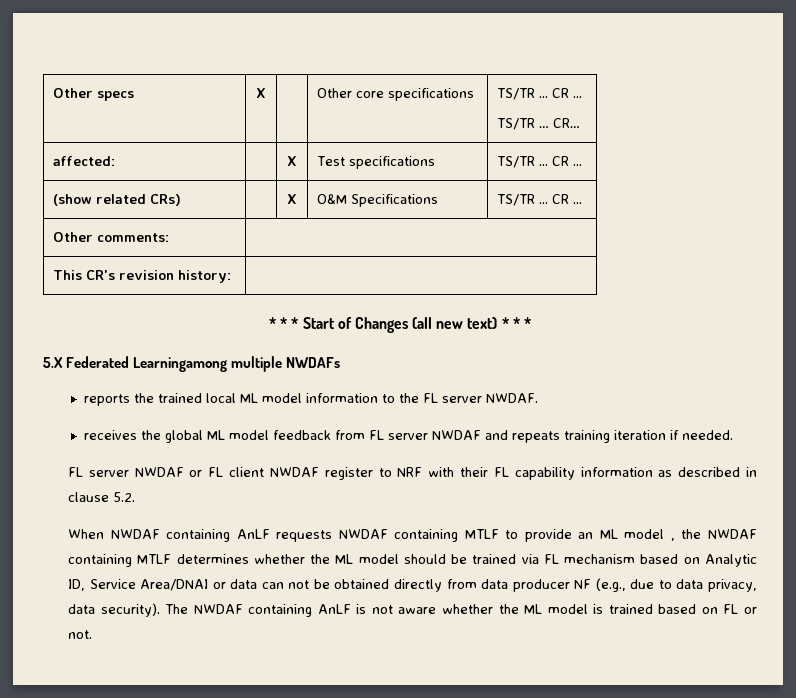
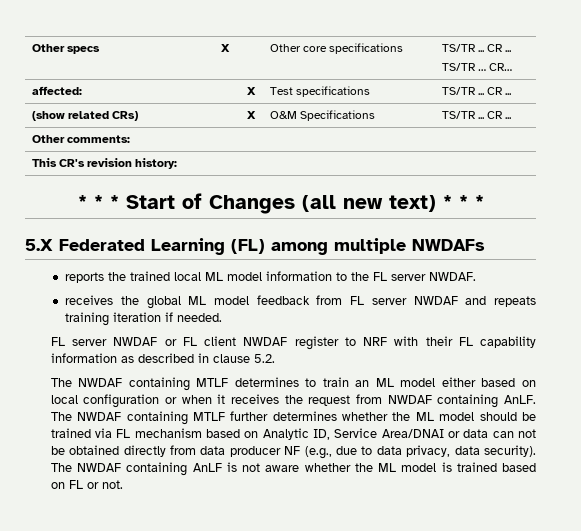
[133,357,228,372] Learningamong -> [151,238,328,255] Learning (FL) among
[68,529,757,542] [68,554,172,567] When NWDAF containing AnLF requests NWDAF containing MTLF to provide an ML model , the NWDAF containing MTLF -> [50,377,537,391] [50,394,536,408] [50,411,269,425] The NWDAF containing MTLF determines to train an ML model either based on local configuration or when it receives the request from NWDAF containing AnLF. The NWDAF containing MTLF further

